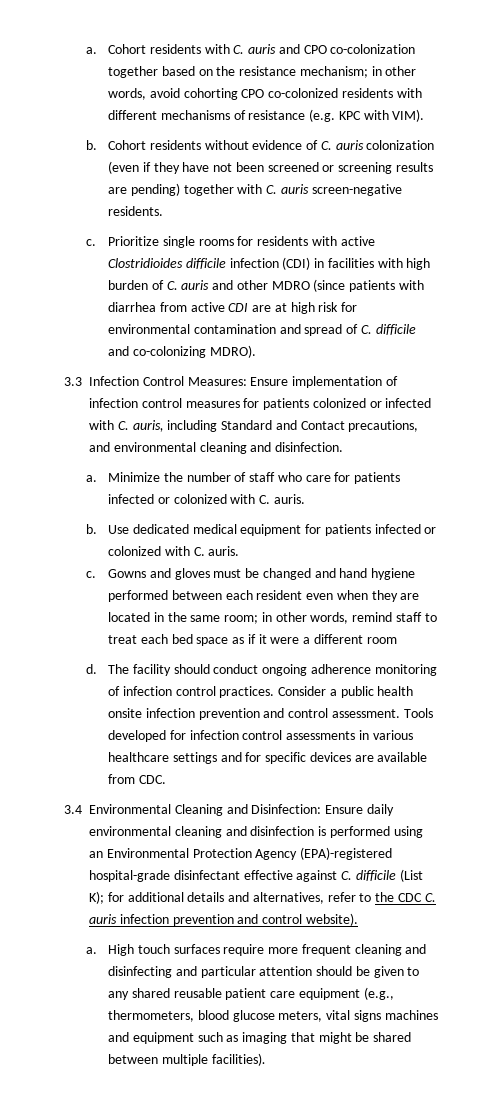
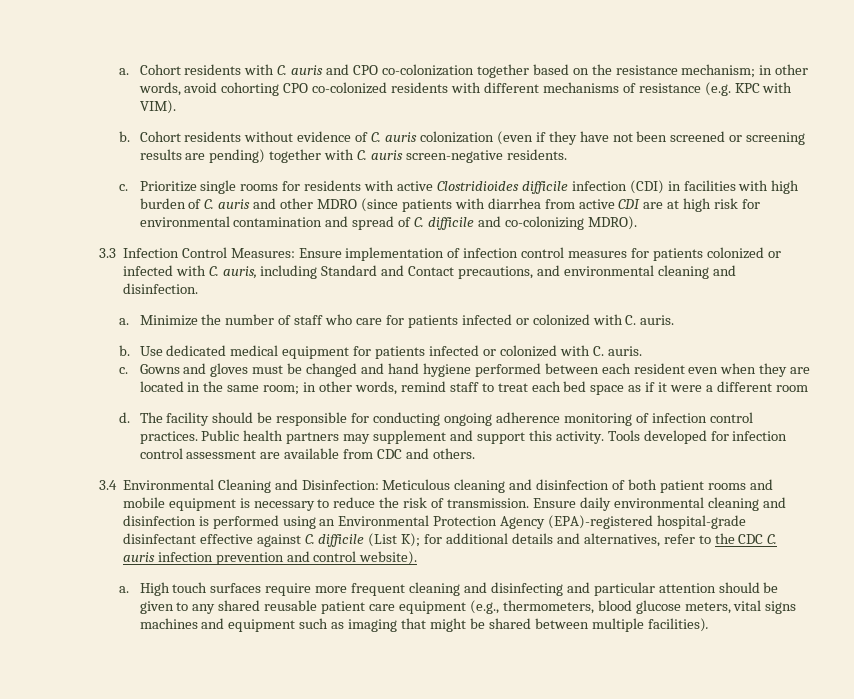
[213,664,259,674] conduct -> [257,412,441,426] be responsible for conducting
[278,686,414,698] [107,708,400,720] Consider a public health onsite infection prevention and control assessment. -> [201,430,604,444] Public health partners may supplement and support this activity.
[286,730,413,740] [107,752,428,764] [107,774,166,784] assessments in various healthcare settings and for specific devices are available from CDC. -> [186,448,475,459] assessment are available from CDC and others.
(322, 809) none -> [382,479,773,493] [122,497,530,511] Meticulous cleaning and disinfection of both patient rooms and mobile equipment is necessary to reduce the risk of transmission.

